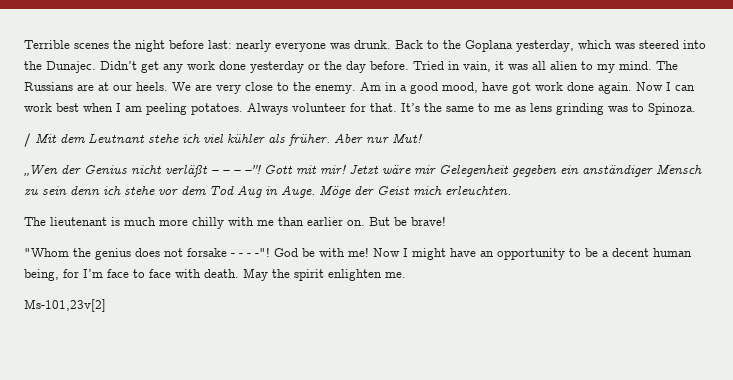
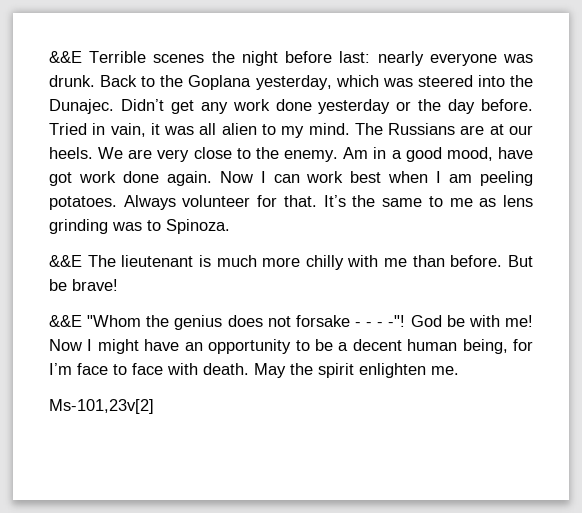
(24, 44) none -> [49,51,82,63] &&E
[24,133,422,147] [24,164,702,177] [24,185,511,198] / Mit dem Leutnant stehe ich viel kühler als früher. Aber nur Mut! // „Wen der Genius nicht verläßt – – – –”! Gott mit mir! Jetzt wäre mir Gelegenheit gegeben ein anständiger Mensch zu sein denn ich stehe vor dem Tod Aug in Auge. Möge der Geist mich erleuchten. // -> [49,255,82,267] &&E
[307,217,365,226] earlier on. -> [450,255,503,267] before.
(446, 221) none -> [49,315,82,327] &&E

